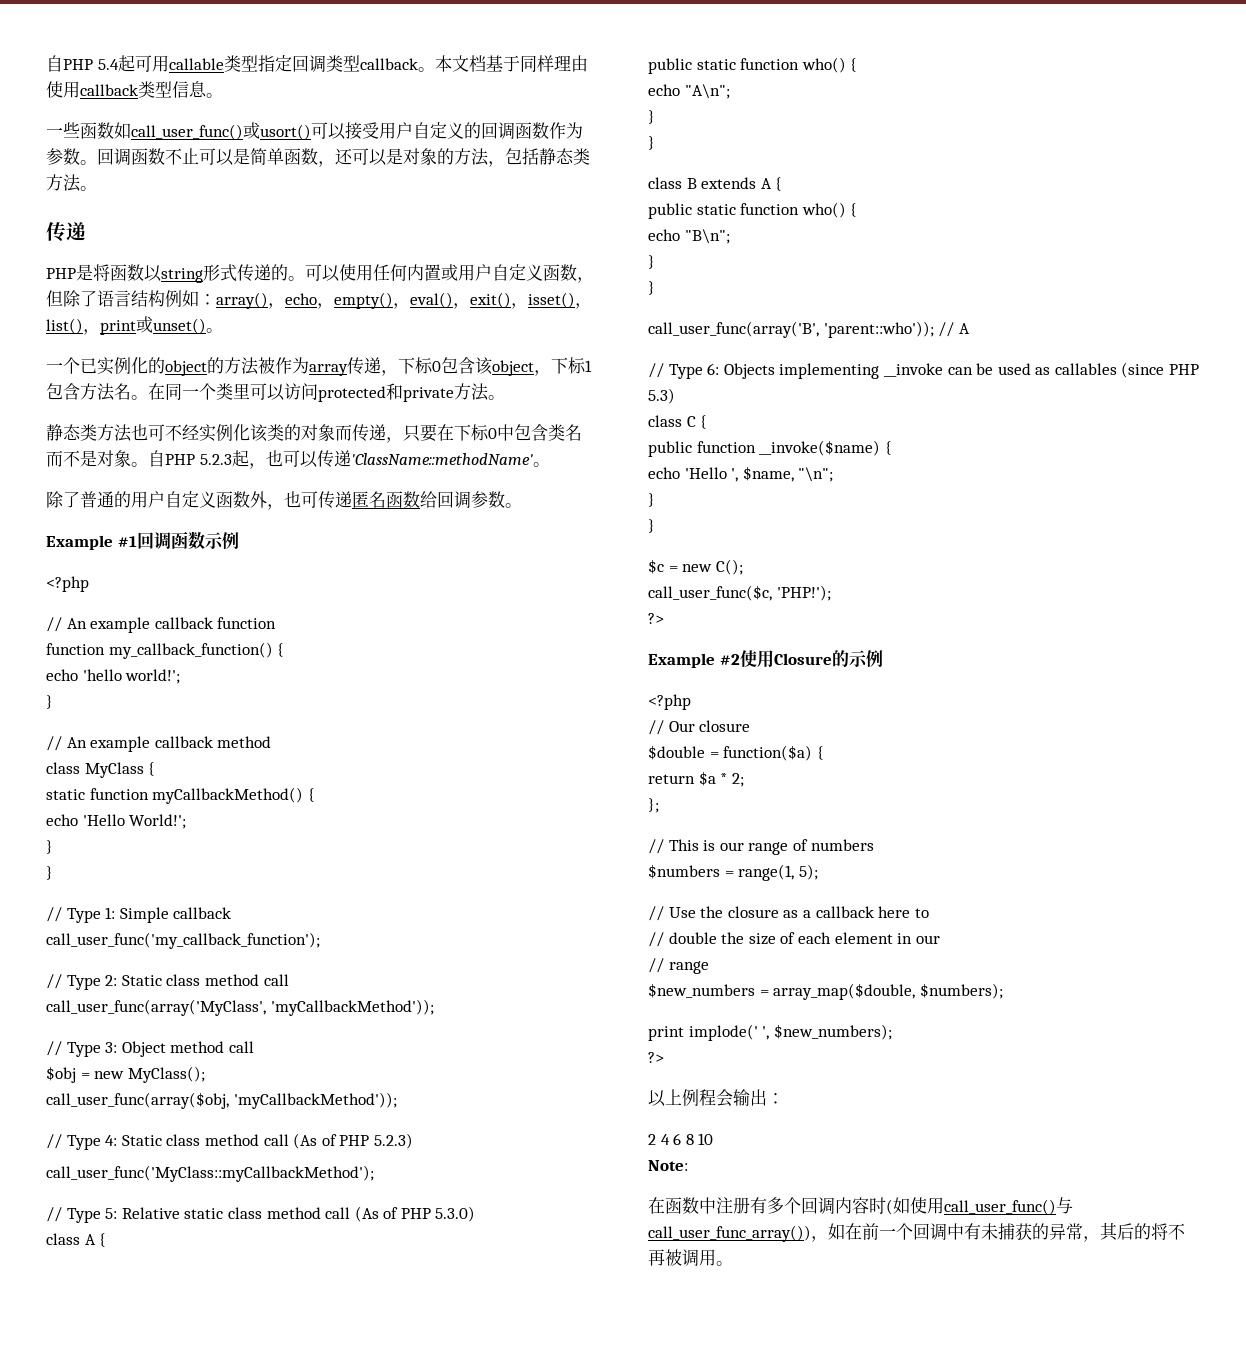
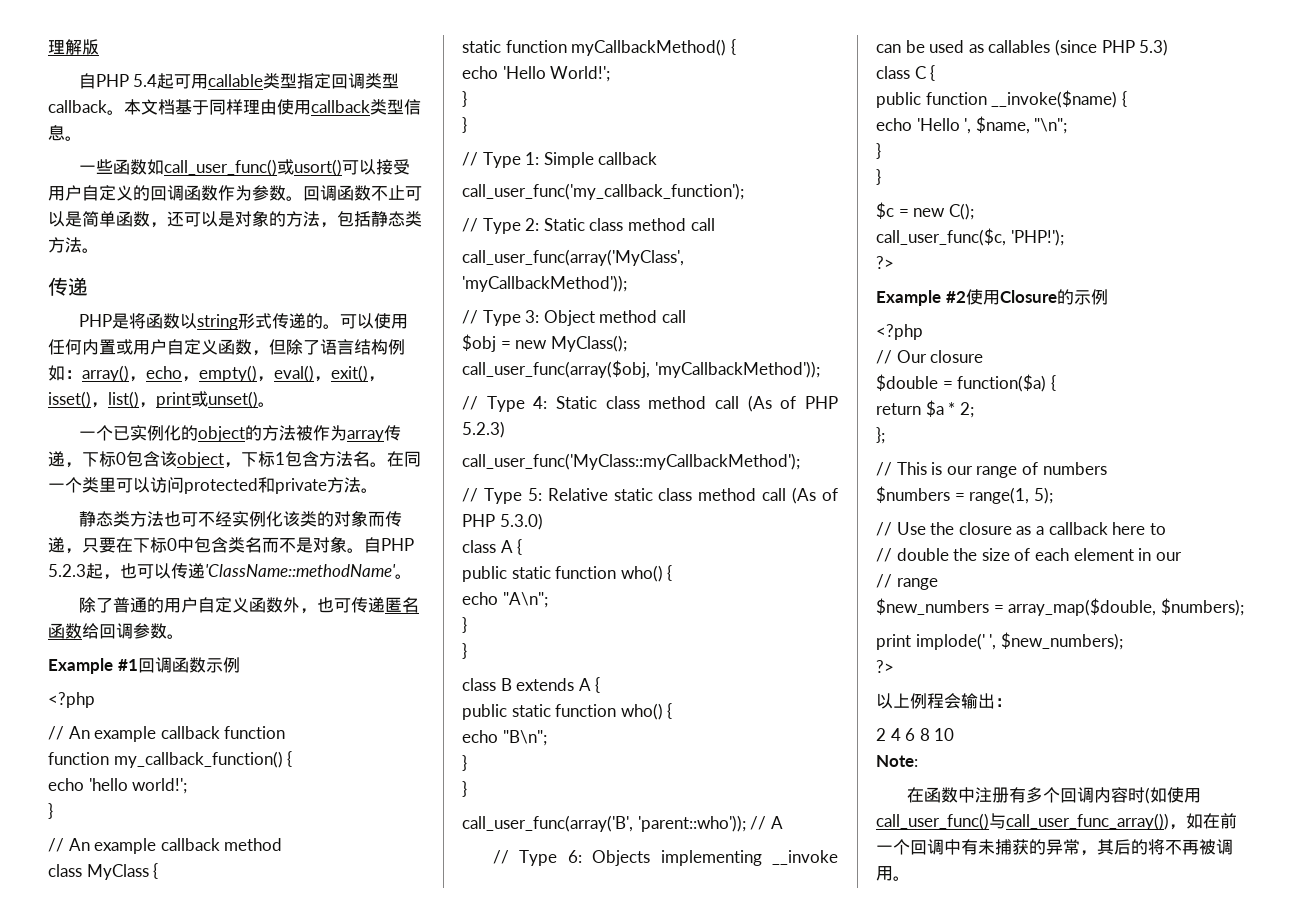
(46, 63) none -> [48,39,99,55] 理解版 //

